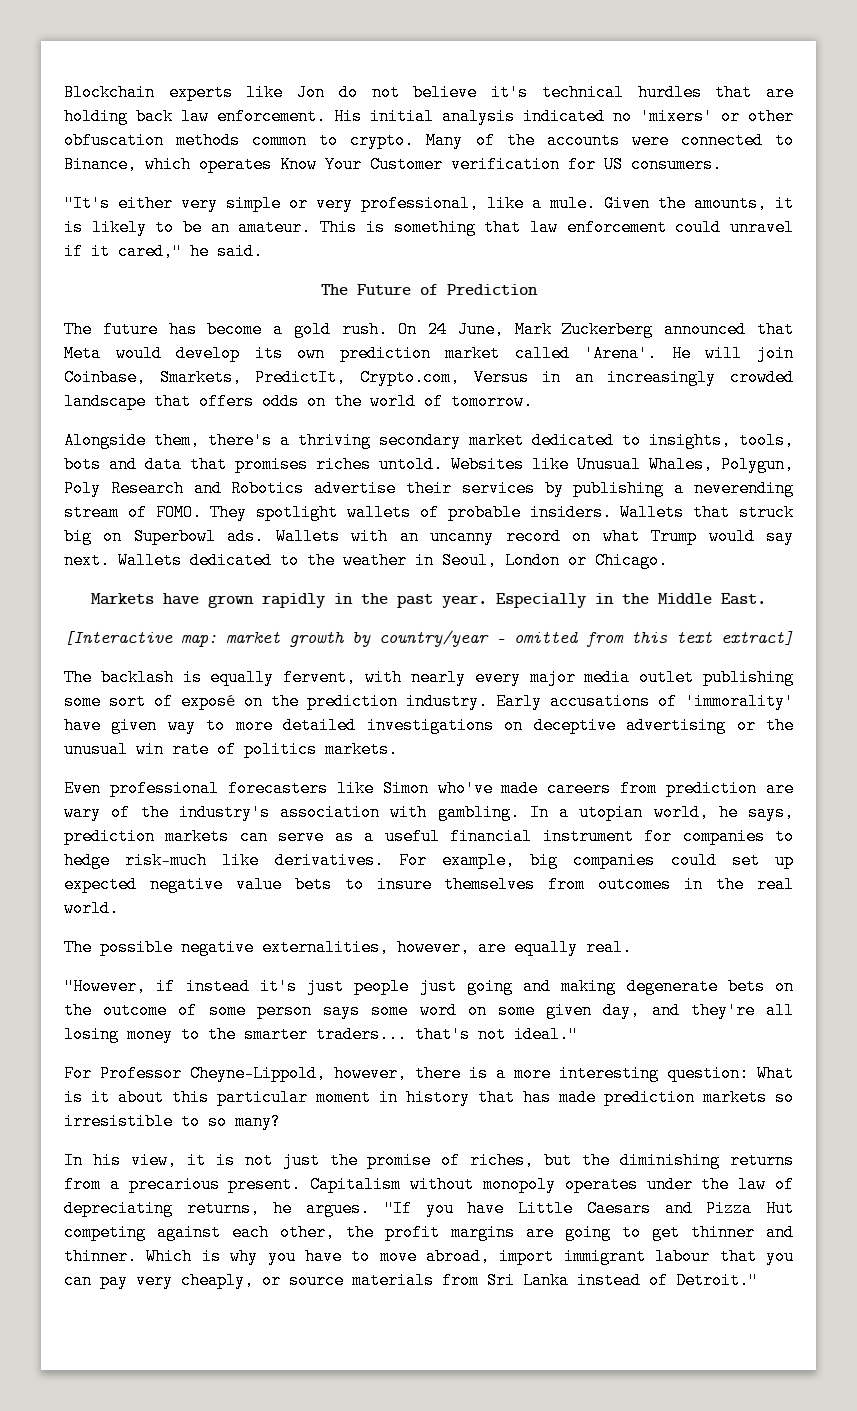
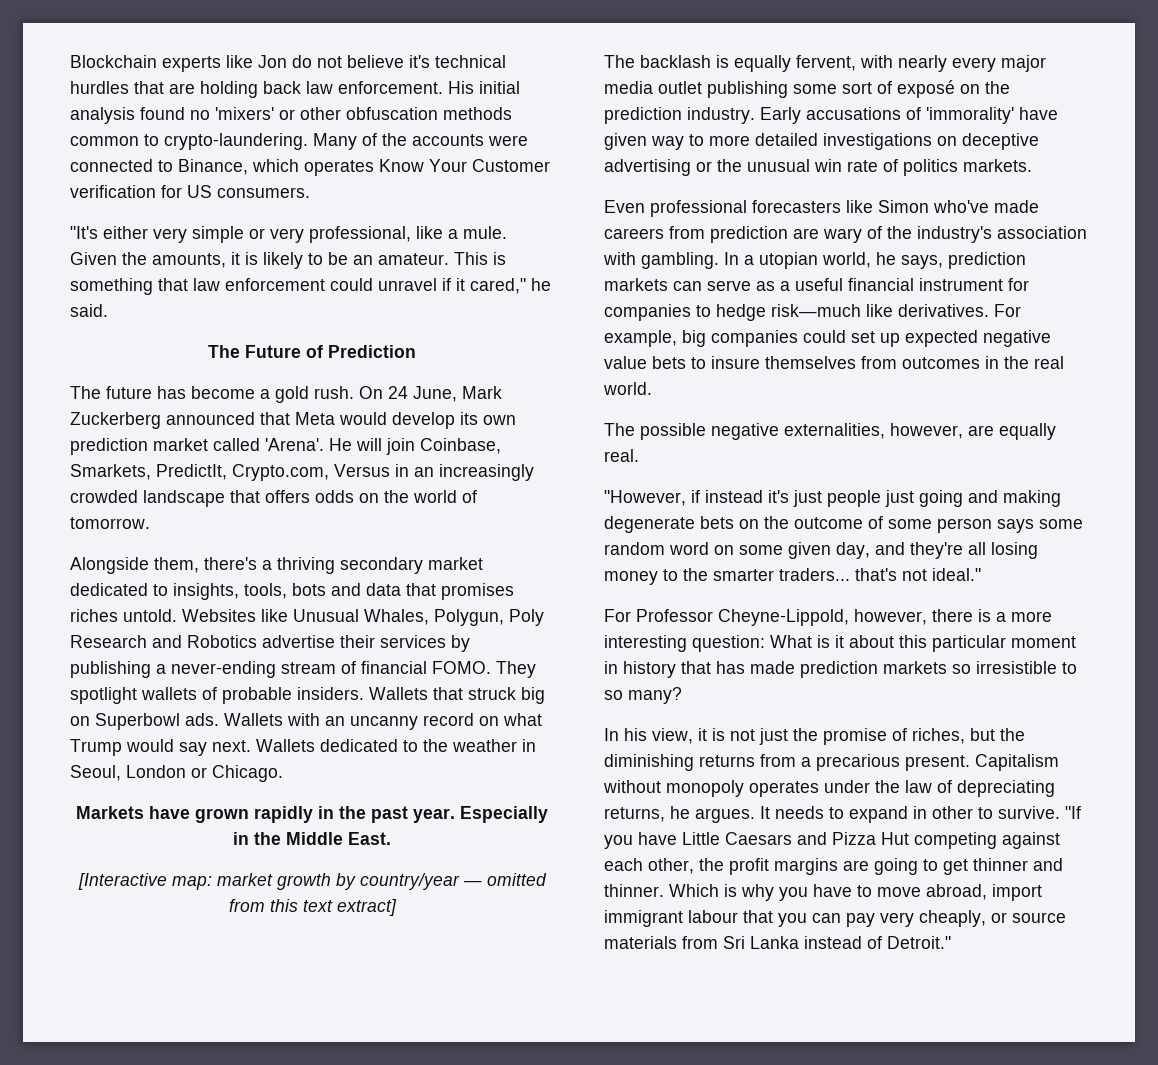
[523,108,605,125] indicated -> [140,107,185,120] found
[350,132,415,149] crypto. -> [164,133,308,150] crypto-laundering.
[694,480,794,497] neverending -> [171,661,276,678] never-ending
(147, 512) none -> [361,661,427,674] financial
(409, 1010) none -> [604,542,665,555] random
(371, 1208) none -> [760,806,1060,823] It needs to expand in other to survive.

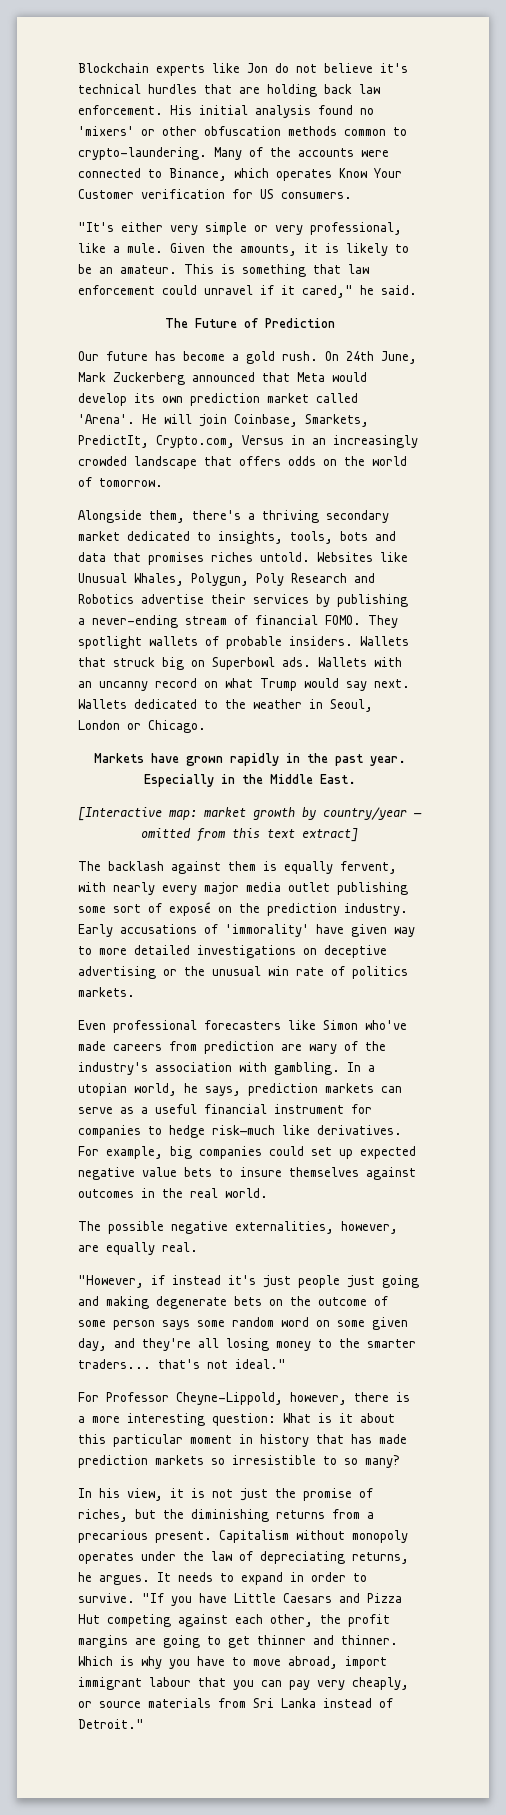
[70,386,101,399] The -> [78,351,99,361] Our
[388,386,408,399] 24 -> [346,351,374,361] 24th
(711, 61) none -> [171,861,256,874] against them
[861,356,897,369] from -> [366,1167,416,1180] against
[932,806,973,819] other -> [311,1572,346,1582] order

